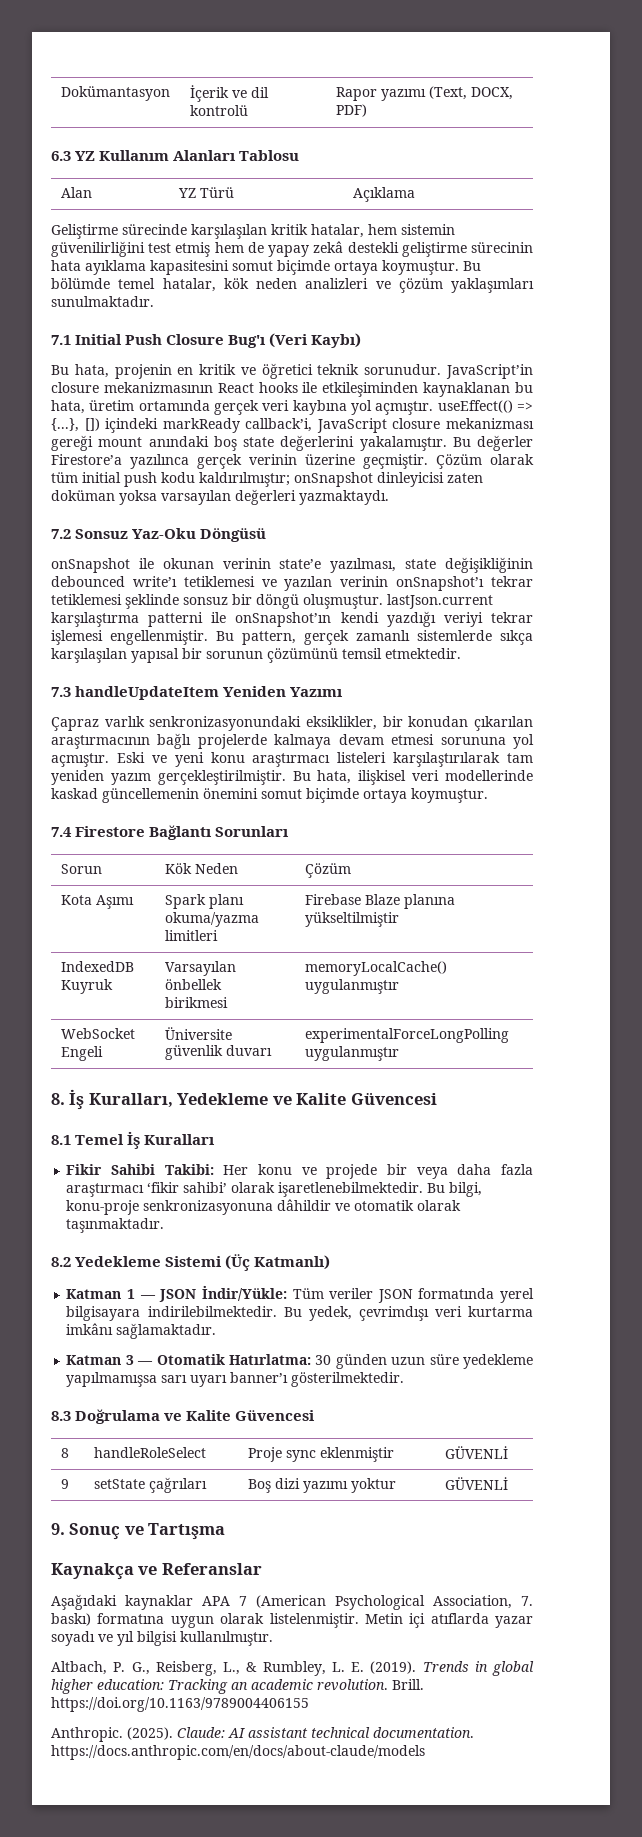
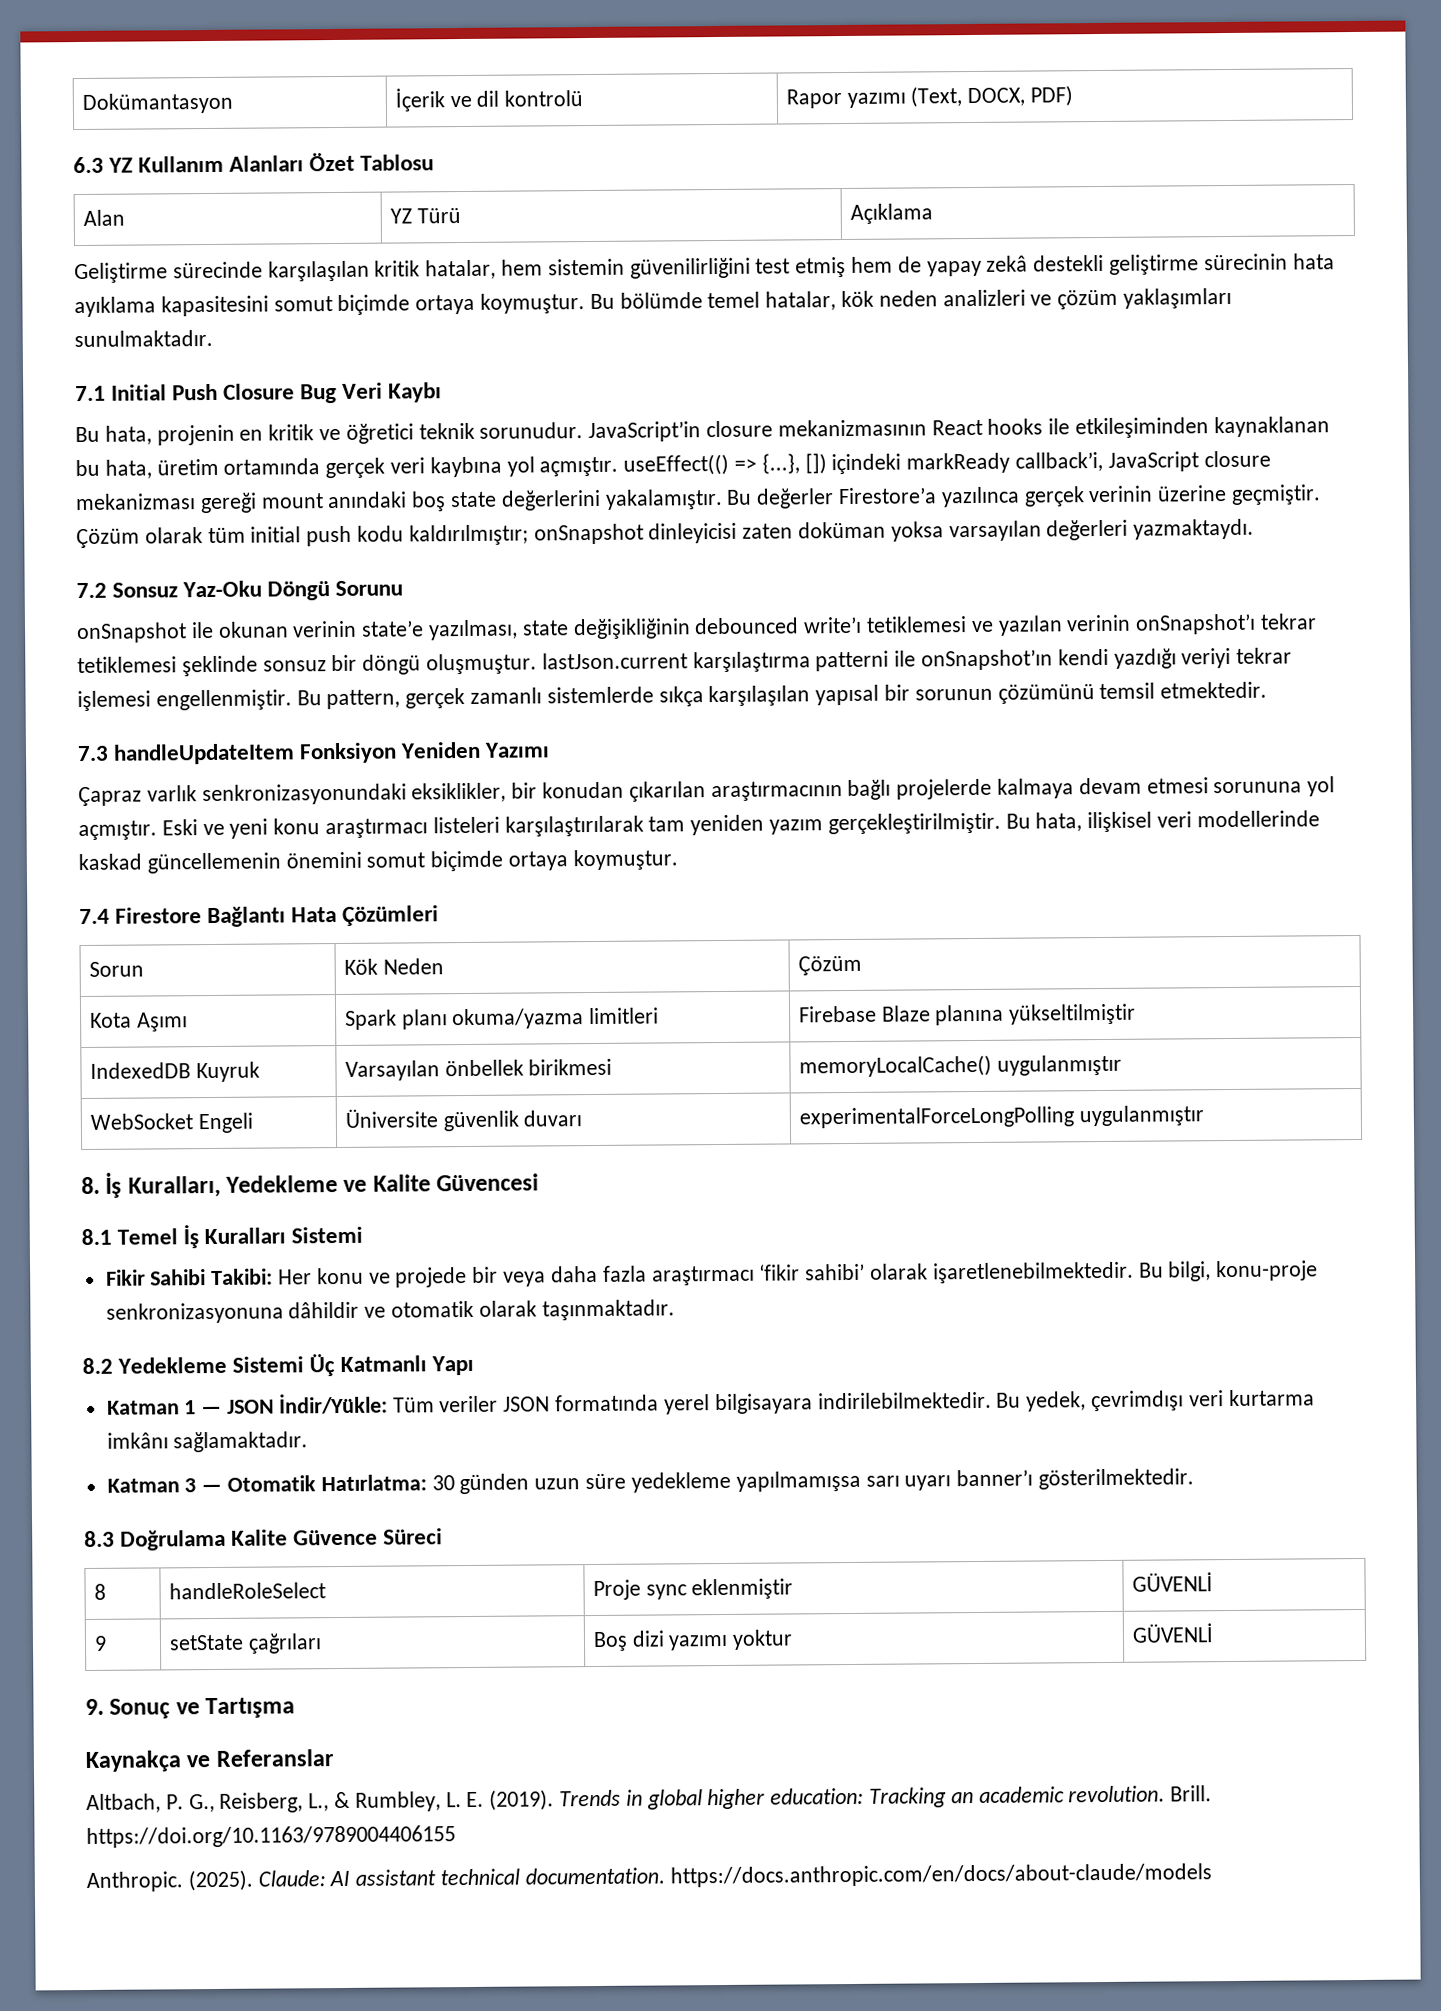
(237, 155) none -> [309,152,356,172] Özet
[228,333,362,348] Bug'ı (Veri Kaybı) -> [300,382,443,404] Bug Veri Kaybı
[200,528,267,542] Döngüsü -> [267,580,404,601] Döngü Sorunu
(220, 693) none -> [299,742,398,764] Fonksiyon
[215,826,290,837] Sorunları -> [291,905,440,926] Hata Çözümleri
(216, 1139) none -> [291,1226,364,1244] Sistemi
[225,1254,331,1271] (Üç Katmanlı) -> [309,1354,475,1377] Üç Katmanlı Yapı
[164,1410,316,1421] ve Kalite Güvencesi -> [231,1528,444,1546] Kalite Güvence Süreci
[51,1594,533,1610] [51,1613,533,1628] [51,1631,273,1646] // Aşağıdaki kaynaklar APA 7 (American Psychological Association, 7. baskı) formatına uygun olarak listelenmiştir. Metin içi atıflarda yazar soyadı ve yıl bilgisi kullanılmıştır. -> (334, 1758) none

